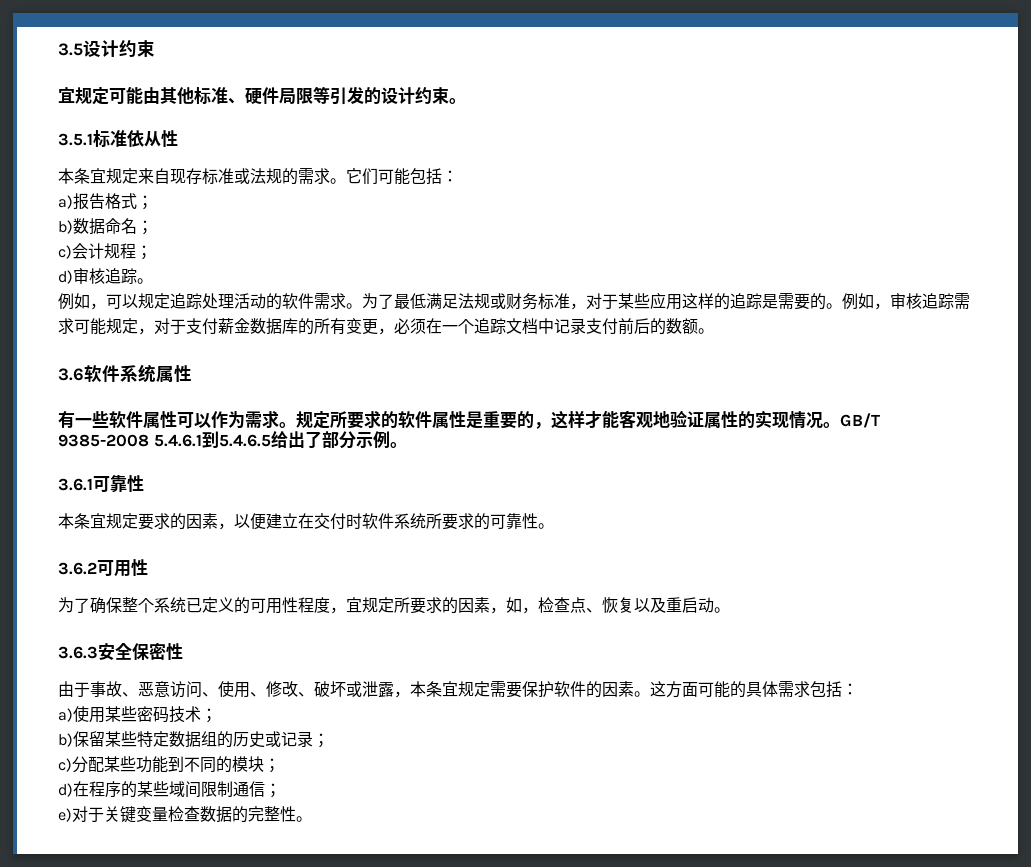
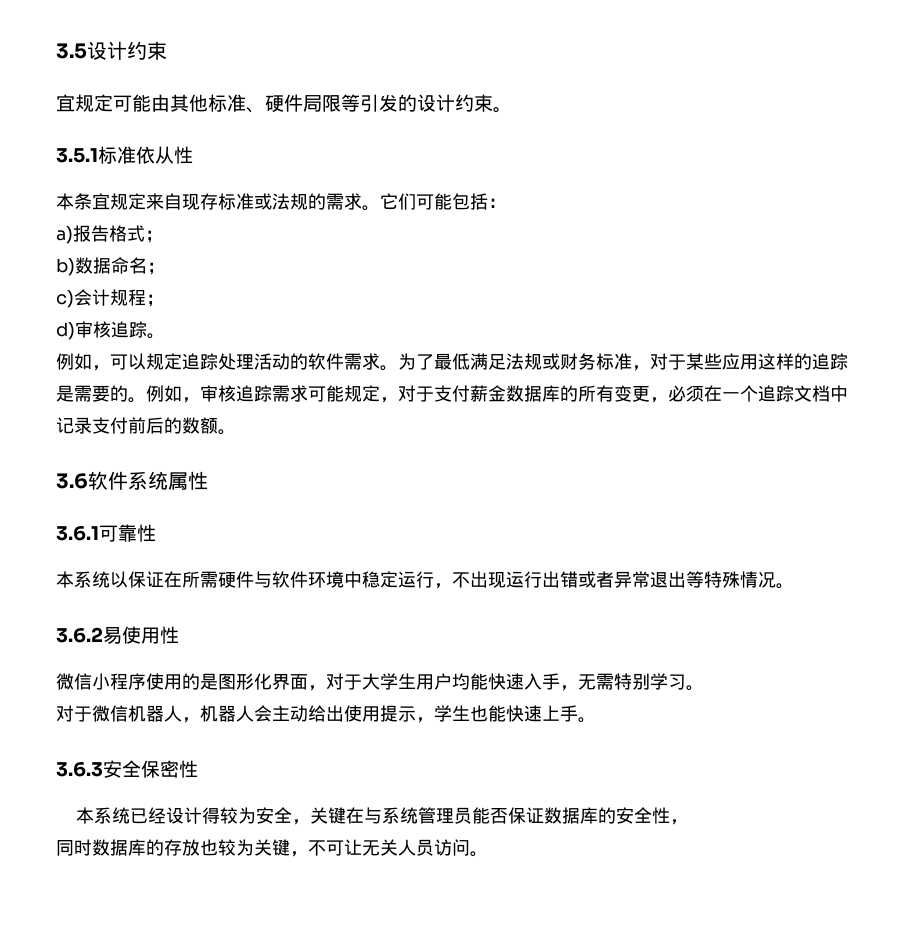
[58,410,880,429] [58,431,407,449] [58,475,144,493] [58,513,538,530] 有一些软件属性可以作为需求。规定所要求的软件属性是重要的，这样才能客观地验证属性的实现情况。GB/T 9385-2008 5.4.6.1到5.4.6.5给出了部分示例。 // 3.6.1可靠性 // 本条宜规定要求的因素，以便建立在交付时软件系统所要求的可靠性 -> [56,524,156,542] [56,571,776,589] 3.6.1可靠性 // 本系统以保证在所需硬件与软件环境中稳定运行，不出现运行出错或者异常退出等特殊情况
[97,560,114,576] 可 -> [103,626,141,644] 易使
[58,597,730,614] [58,643,183,660] [58,681,858,698] [58,706,217,723] [58,731,329,748] [58,756,280,773] [58,781,281,798] [58,806,296,823] 为了确保整个系统已定义的可用性程度，宜规定所要求的因素，如，检查点、恢复以及重启动。 // 3.6.3安全保密性 // 由于事故、恶意访问、使用、修改、破坏或泄露，本条宜规定需要保护软件的因素。这方面可能的具体需求包括： // a)使用某些密码技术； // b)保留某些特定数据组的历史或记录； // c)分配某些功能到不同的模块； // d)在程序的某些域间限制通信； // e)对于关键变量检查数据的完整性 -> [56,673,704,691] [56,705,596,723] [56,760,198,778] [76,807,689,825] [56,839,470,857] 微信小程序使用的是图形化界面，对于大学生用户均能快速入手，无需特别学习。 // 对于微信机器人，机器人会主动给出使用提示，学生也能快速上手。 // 3.6.3安全保密性 // 本系统已经设计得较为安全，关键在与系统管理员能否保证数据库的安全性， // 同时数据库的存放也较为关键，不可让无关人员访问

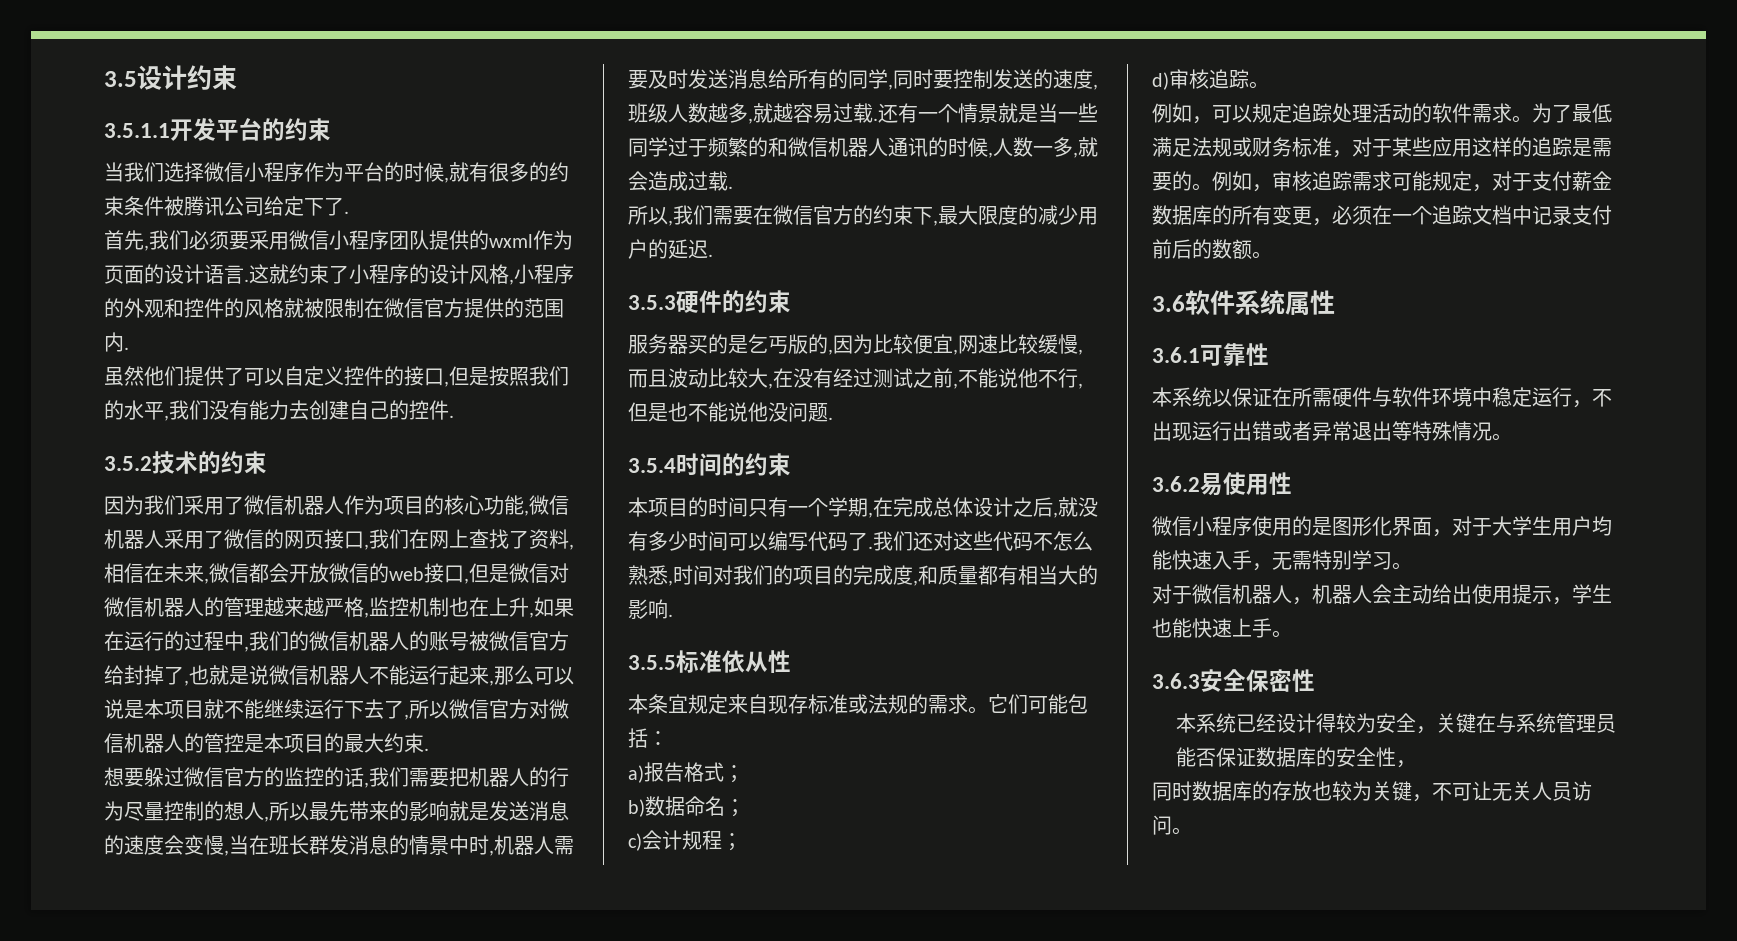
[56,94,512,113] [56,148,98,163] 宜规定可能由其他标准、硬件局限等引发的设计约束。 // 3.5.1 -> [104,118,331,141] [104,162,569,183] [104,196,349,216] [104,230,573,251] [104,264,574,285] [104,298,564,318] [104,332,129,352] [104,366,569,387] [104,400,454,421] [104,451,267,474] [104,495,569,516] [104,529,574,550] [104,563,569,584] [104,597,574,618] [104,631,569,652] [104,665,574,686] [104,699,569,720] [104,733,429,753] [104,767,569,788] [104,801,569,822] [104,835,574,856] [628,69,1098,90] [628,103,1098,124] [628,137,1098,158] [628,171,733,191] [628,205,1098,226] [628,239,713,259] [628,290,791,313] [628,334,1083,355] [628,368,1083,389] [628,402,833,422] [628,453,791,476] [628,497,1098,518] [628,531,1093,551] [628,565,1098,586] [628,599,673,619] [628,655,676,670] 3.5.1.1开发平台的约束 // 当我们选择微信小程序作为平台的时候,就有很多的约束条件被腾讯公司给定下了. // 首先,我们必须要采用微信小程序团队提供的wxml作为页面的设计语言.这就约束了小程序的设计风格,小程序的外观和控件的风格就被限制在微信官方提供的范围内. // 虽然他们提供了可以自定义控件的接口,但是按照我们的水平,我们没有能力去创建自己的控件. // 3.5.2技术的约束 // 因为我们采用了微信机器人作为项目的核心功能,微信机器人采用了微信的网页接口,我们在网上查找了资料,相信在未来,微信都会开放微信的web接口,但是微信对微信机器人的管理越来越严格,监控机制也在上升,如果在运行的过程中,我们的微信机器人的账号被微信官方给封掉了,也就是说微信机器人不能运行起来,那么可以说是本项目就不能继续运行下去了,所以微信官方对微信机器人的管控是本项目的最大约束. // 想要躲过微信官方的监控的话,我们需要把机器人的行为尽量控制的想人,所以最先带来的影响就是发送消息的速度会变慢,当在班长群发消息的情景中时,机器人需要及时发送消息给所有的同学,同时要控制发送的速度,班级人数越多,就越容易过载.还有一个情景就是当一些同学过于频繁的和微信机器人通讯的时候,人数一多,就会造成过载. // 所以,我们需要在微信官方的约束下,最大限度的减少用户的延迟. // 3.5.3硬件的约束 // 服务器买的是乞丐版的,因为比较便宜,网速比较缓慢,而且波动比较大,在没有经过测试之前,不能说他不行,但是也不能说他没问题. // 3.5.4时间的约束 // 本项目的时间只有一个学期,在完成总体设计之后,就没有多少时间可以编写代码了.我们还对这些代码不怎么熟悉,时间对我们的项目的完成度,和质量都有相当大的影响. // 3.5.5

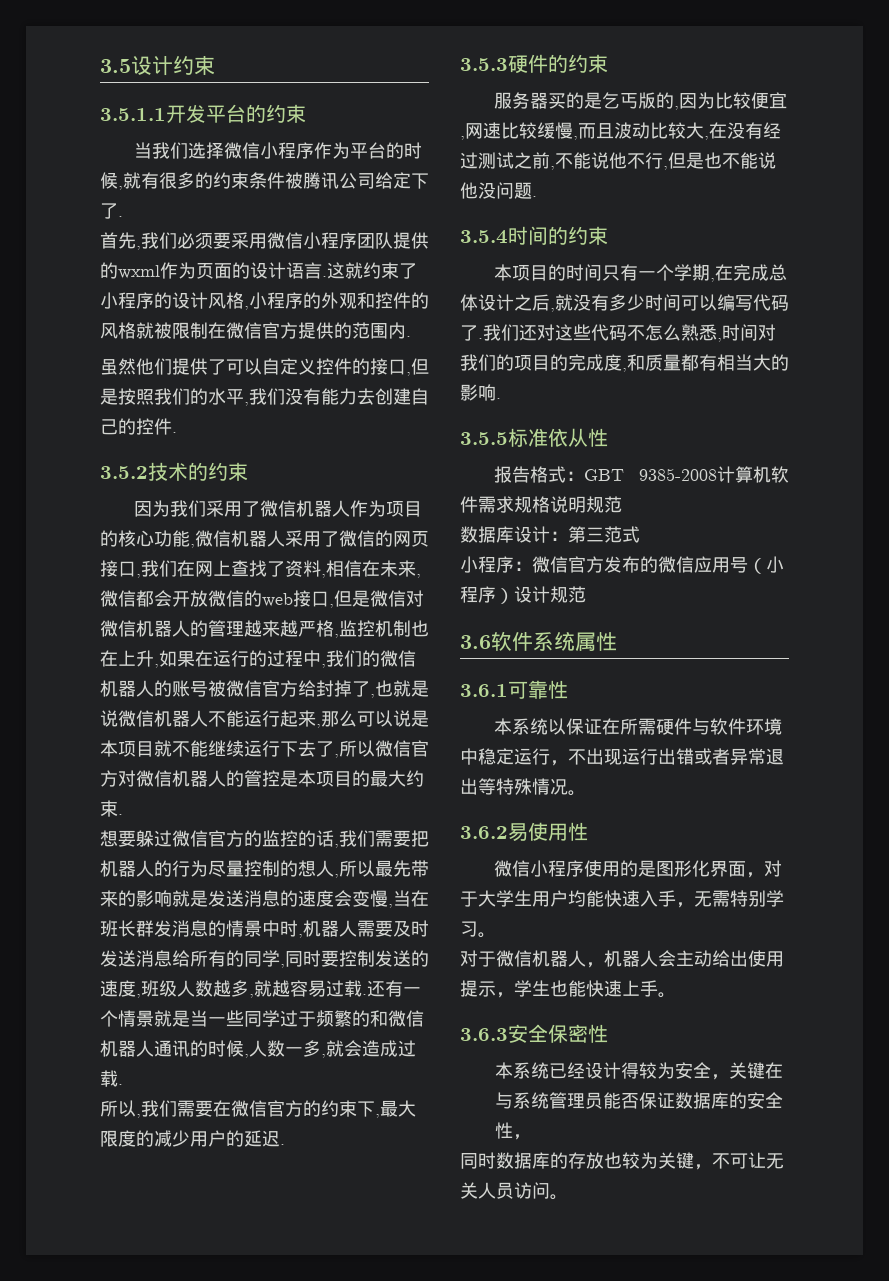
[628,694,1088,714] [628,728,668,748] [628,762,744,783] [628,796,745,817] [628,830,742,851] [1152,69,1269,90] [1152,103,1612,124] [1152,137,1612,158] [1152,171,1612,192] [1152,205,1612,226] [1152,239,1272,259] 本条宜规定来自现存标准或法规的需求。它们可能包括： // a)报告格式； // b)数据命名； // c)会计规程； // d)审核追踪。 // 例如，可以规定追踪处理活动的软件需求。为了最低满足法规或财务标准，对于某些应用这样的追踪是需要的。例如，审核追踪需求可能规定，对于支付薪金数据库的所有变更，必须在一个追踪文档中记录支付前后的数额。 -> [493,466,789,483] [460,496,622,513] [460,526,640,543] [460,556,784,574] [460,586,586,604] 报告格式：GBT 9385-2008计算机软件需求规格说明规范 // 数据库设计：第三范式 // 小程序：微信官方发布的微信应用号（小程序）设计规范

